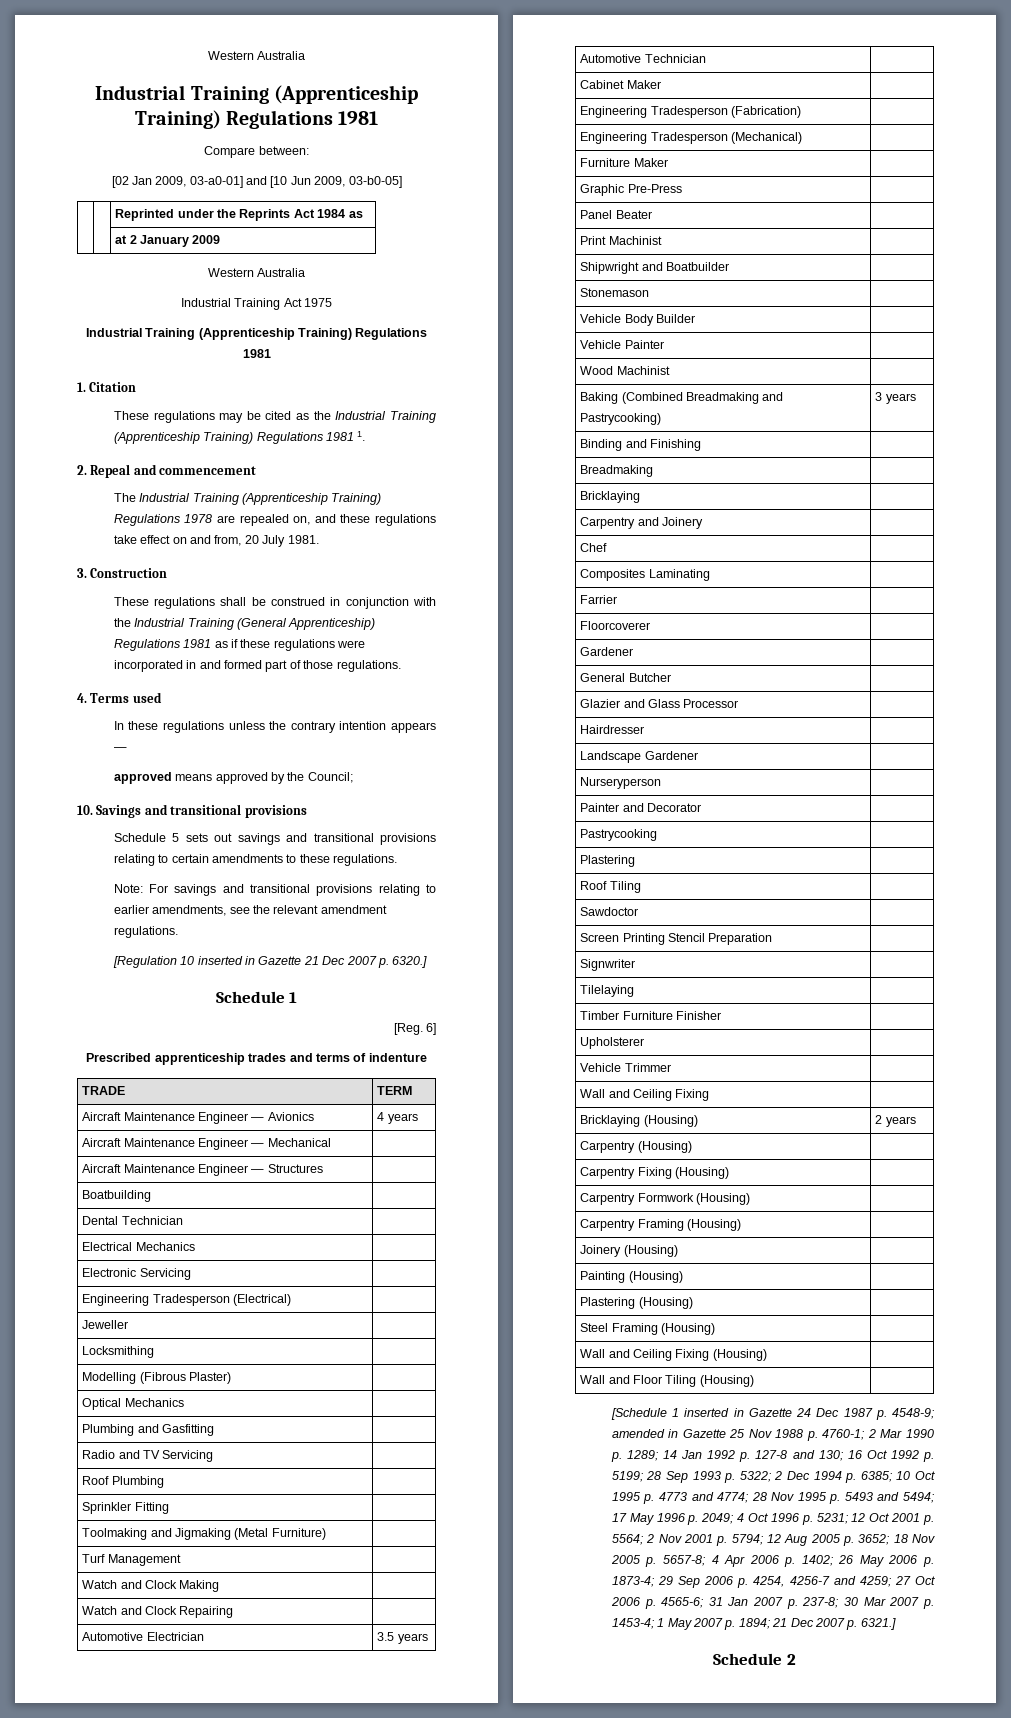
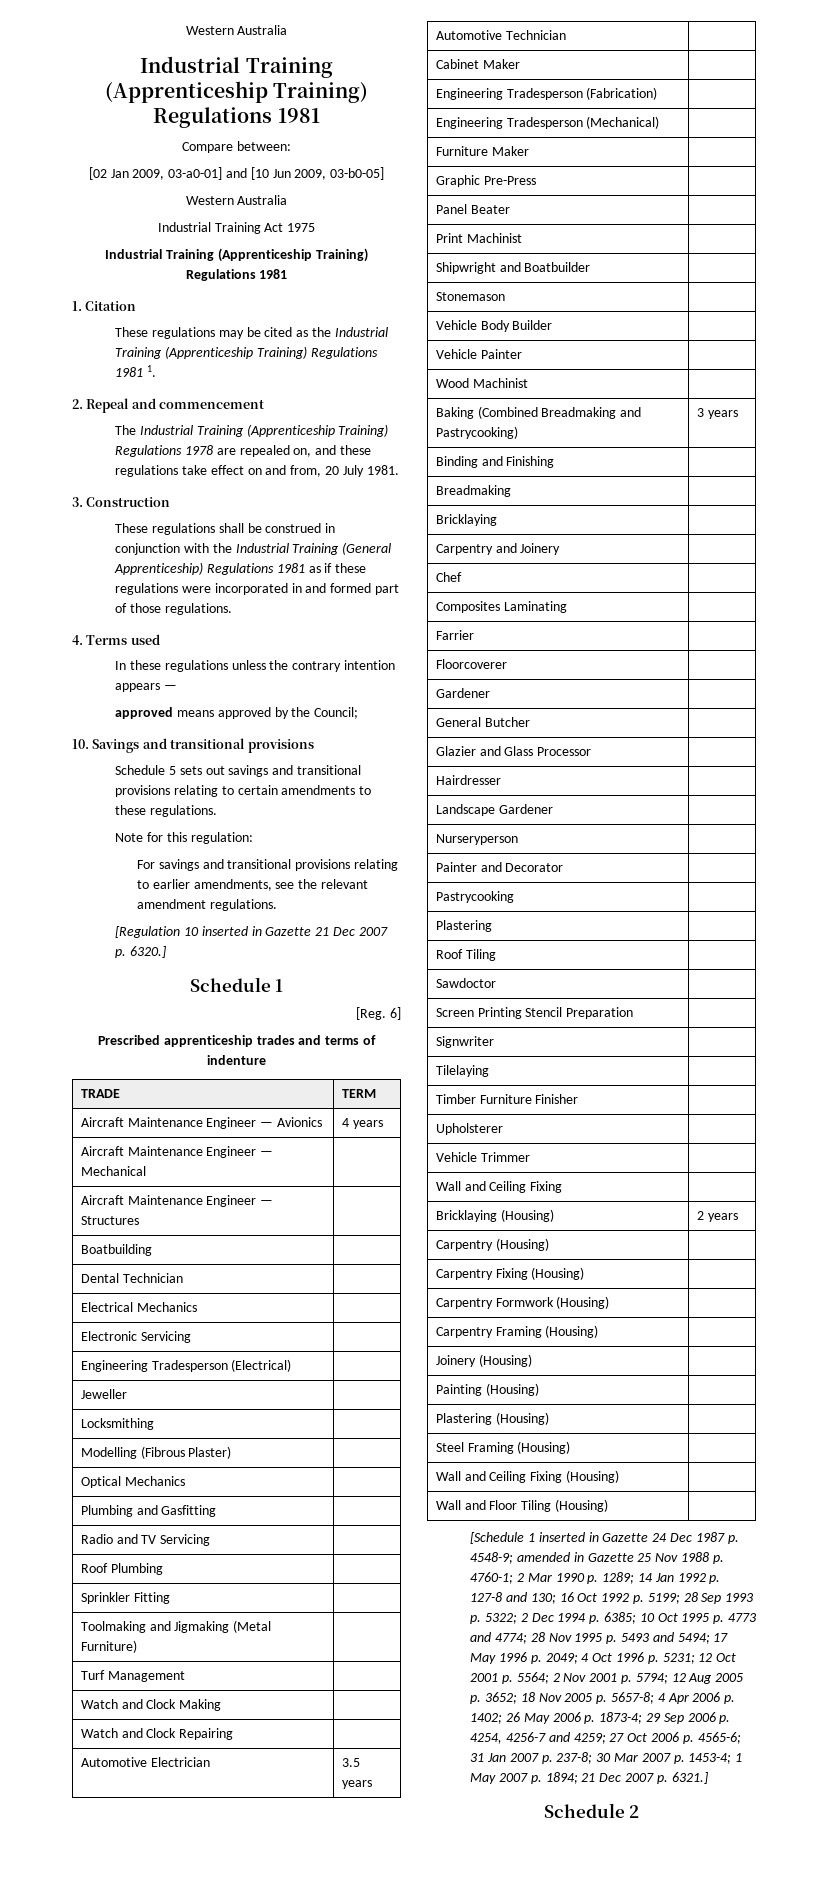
[115,209,363,221] [115,235,221,247] // | | Reprinted under the Reprints Act 1984 as // | | at 2 January 2009 -> (385, 173) none
[113,884,143,893] Note: -> [115,832,253,844] Note for this regulation: //

